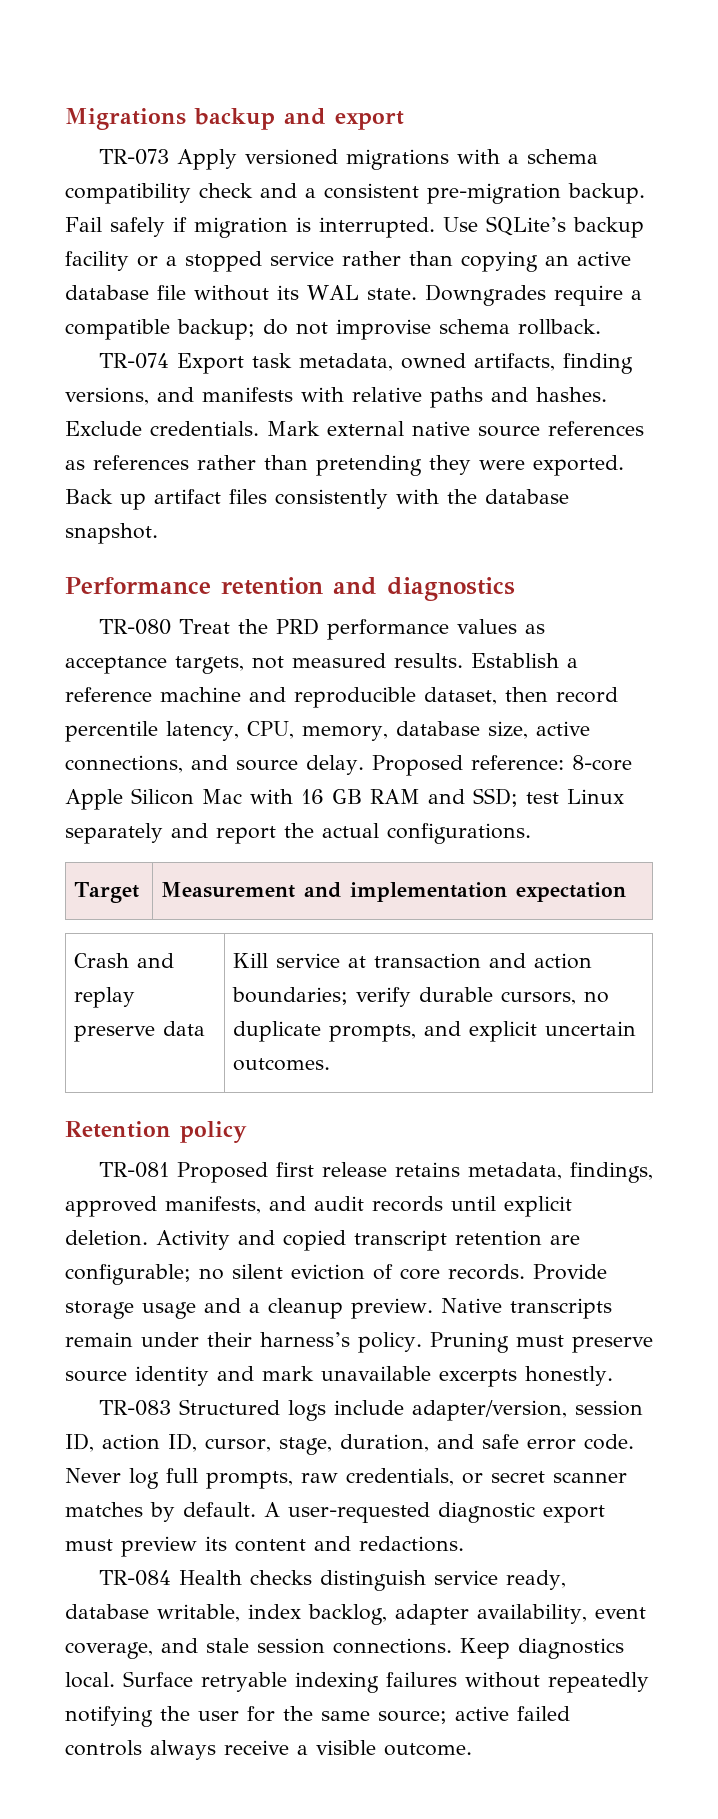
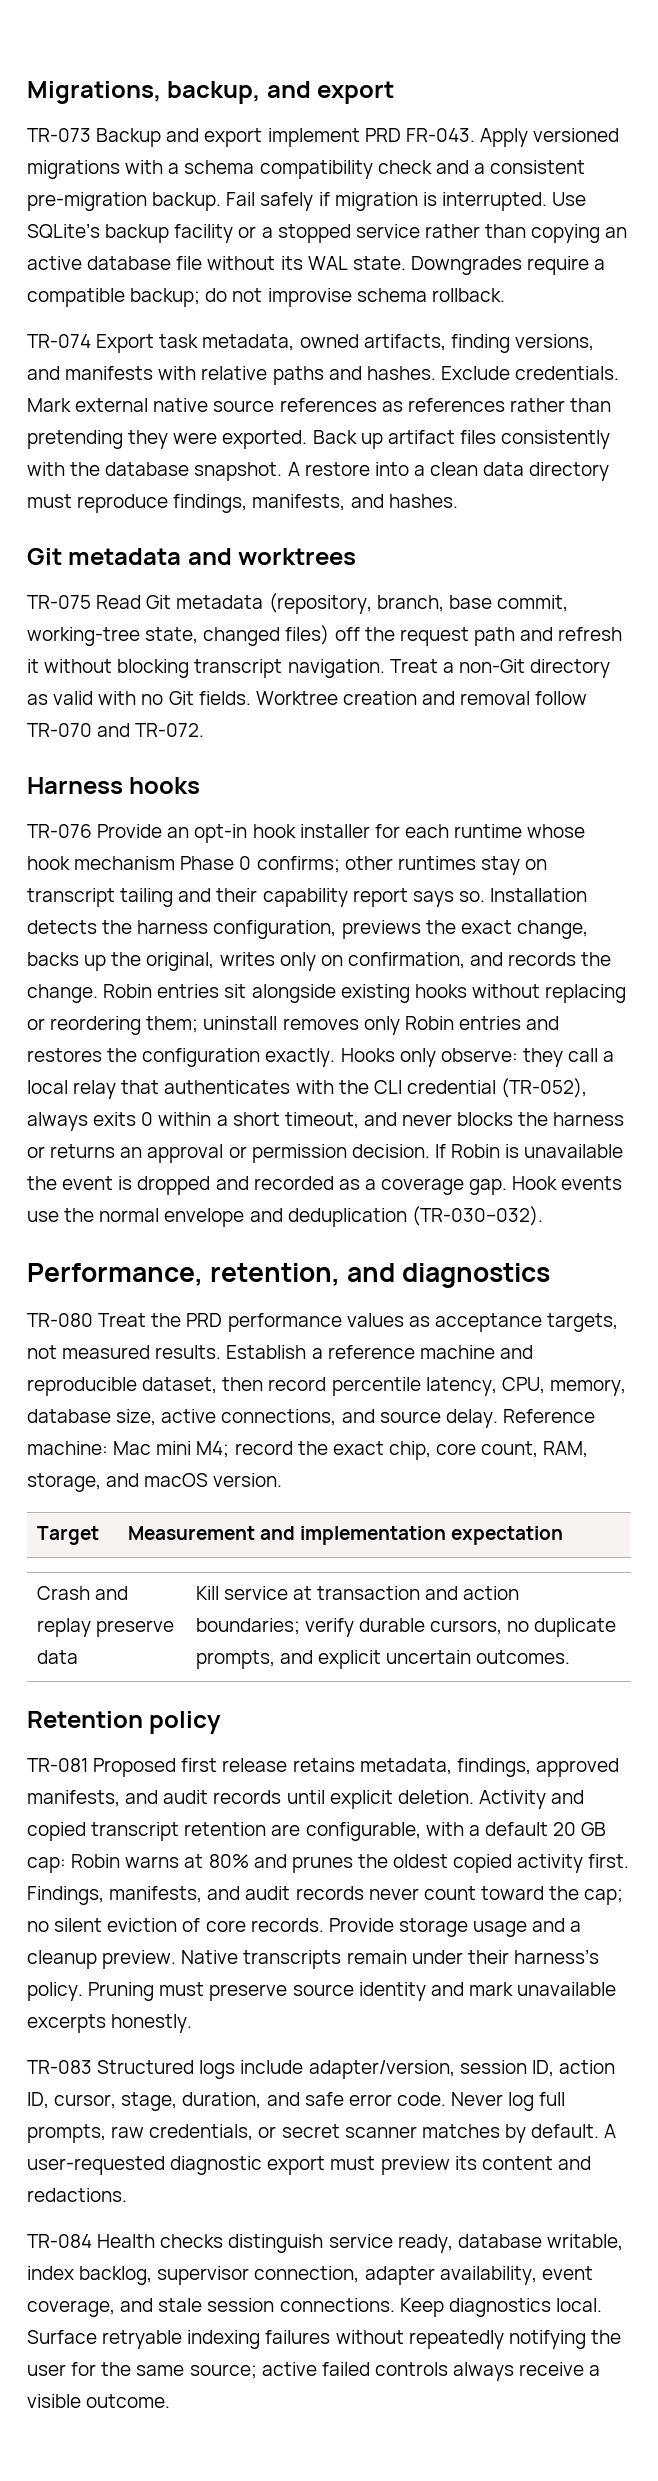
[65,108,275,130] Migrations backup -> [27,81,261,104] Migrations, backup,
(169, 157) none -> [96,128,475,147] Backup and export implement PRD FR-043.
[65,577,323,595] // Performance retention -> [287,462,610,481] [27,494,458,513] [27,548,357,565] [27,593,568,614] [27,625,623,646] [27,659,611,678] [27,691,588,705] [27,723,205,737] [27,777,201,794] [27,824,586,843] [27,856,548,875] [27,888,588,907] [27,920,588,939] [27,952,612,971] [27,984,627,1003] [27,1016,560,1035] [27,1048,615,1067] [27,1078,588,1099] [27,1112,625,1131] [27,1144,624,1163] [27,1176,623,1195] [27,1206,543,1227] [27,1263,341,1286] A restore into a clean data directory must reproduce findings, manifests, and hashes. // Git metadata and worktrees // TR-075 Read Git metadata (repository, branch, base commit, working-tree state, changed files) off the request path and refresh it without blocking transcript navigation. Treat a non-Git directory as valid with no Git fields. Worktree creation and removal follow TR-070 and TR-072. // Harness hooks // TR-076 Provide an opt-in hook installer for each runtime whose hook mechanism Phase 0 confirms; other runtimes stay on transcript tailing and their capability report says so. Installation detects the harness configuration, previews the exact change, backs up the original, writes only on confirmation, and records the change. Robin entries sit alongside existing hooks without replacing or reordering them; uninstall removes only Robin entries and restores the configuration exactly. Hooks only observe: they call a local relay that authenticates with the CLI credential (TR-052), always exits 0 within a short timeout, and never blocks the harness or returns an approval or permission decision. If Robin is unavailable the event is dropped and recorded as a coverage gap. Hook events use the normal envelope and deduplication (TR-030–032). // Performance, retention,
[371,755,632,776] [65,788,624,810] [65,823,531,844] Proposed reference: 8-core Apple Silicon Mac with 16 GB RAM and SSD; test Linux separately and report the actual configurations. -> [502,1409,595,1423] [27,1441,589,1460] [27,1473,283,1492] Reference machine: Mac mini M4; record the exact chip, core count, RAM, storage, and macOS version.
[65,1264,191,1285] configurable; -> [305,1822,607,1841] [27,1854,630,1873] [27,1886,624,1905] configurable, with a default 20 GB cap: Robin warns at 80% and prunes the oldest copied activity first. Findings, manifests, and audit records never count toward the cap;
(387, 1614) none -> [157,2266,360,2285] supervisor connection,

